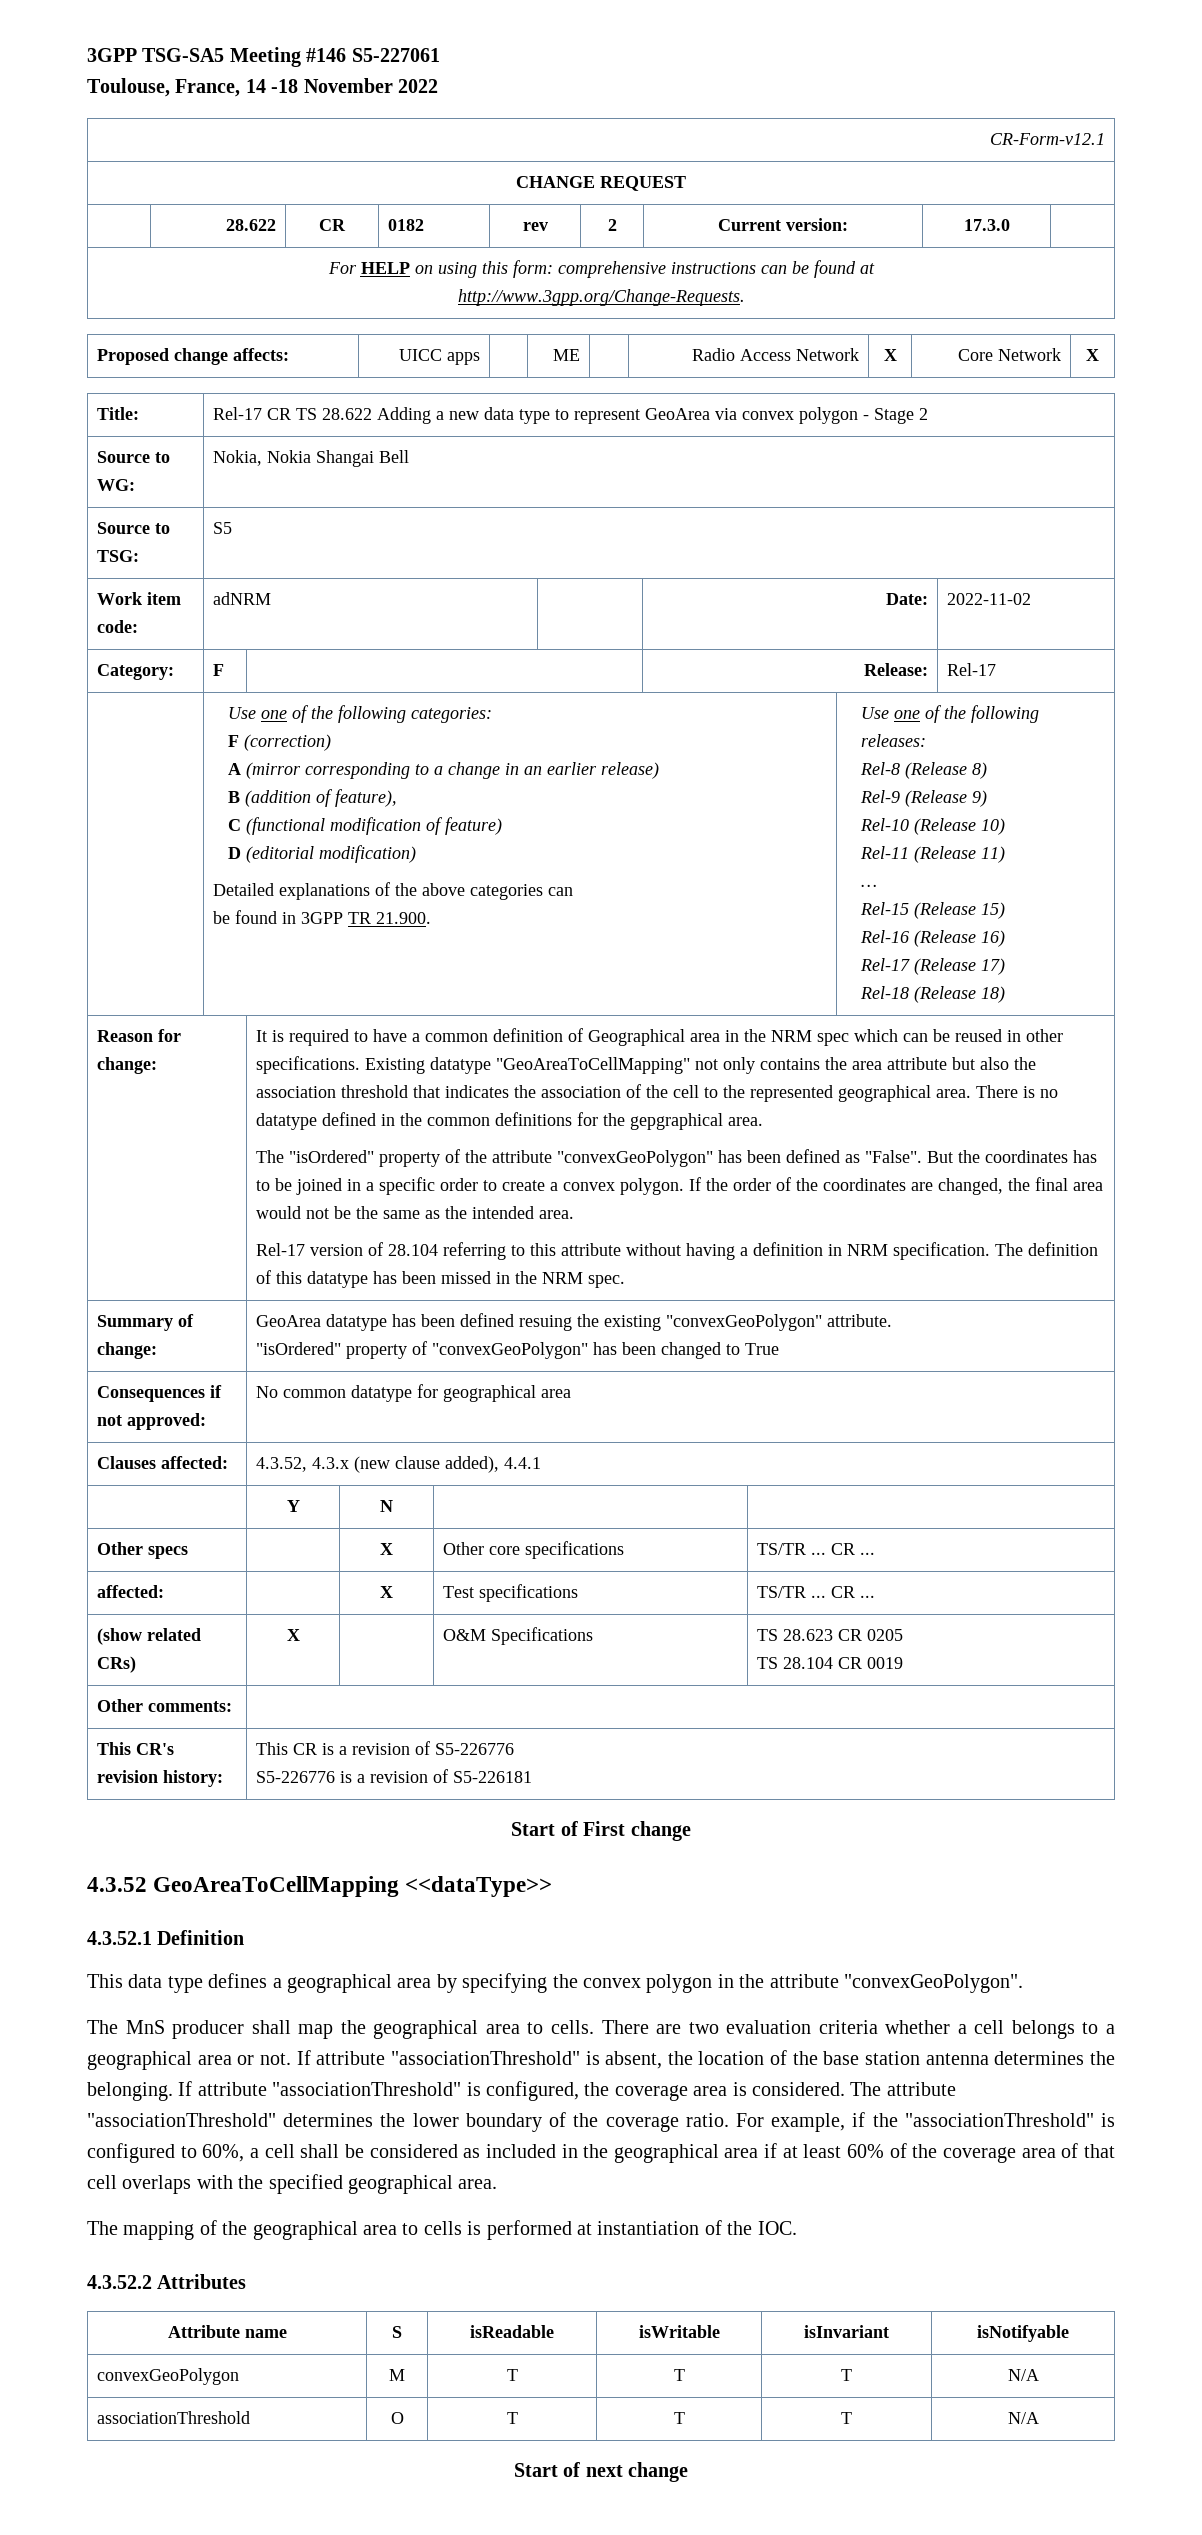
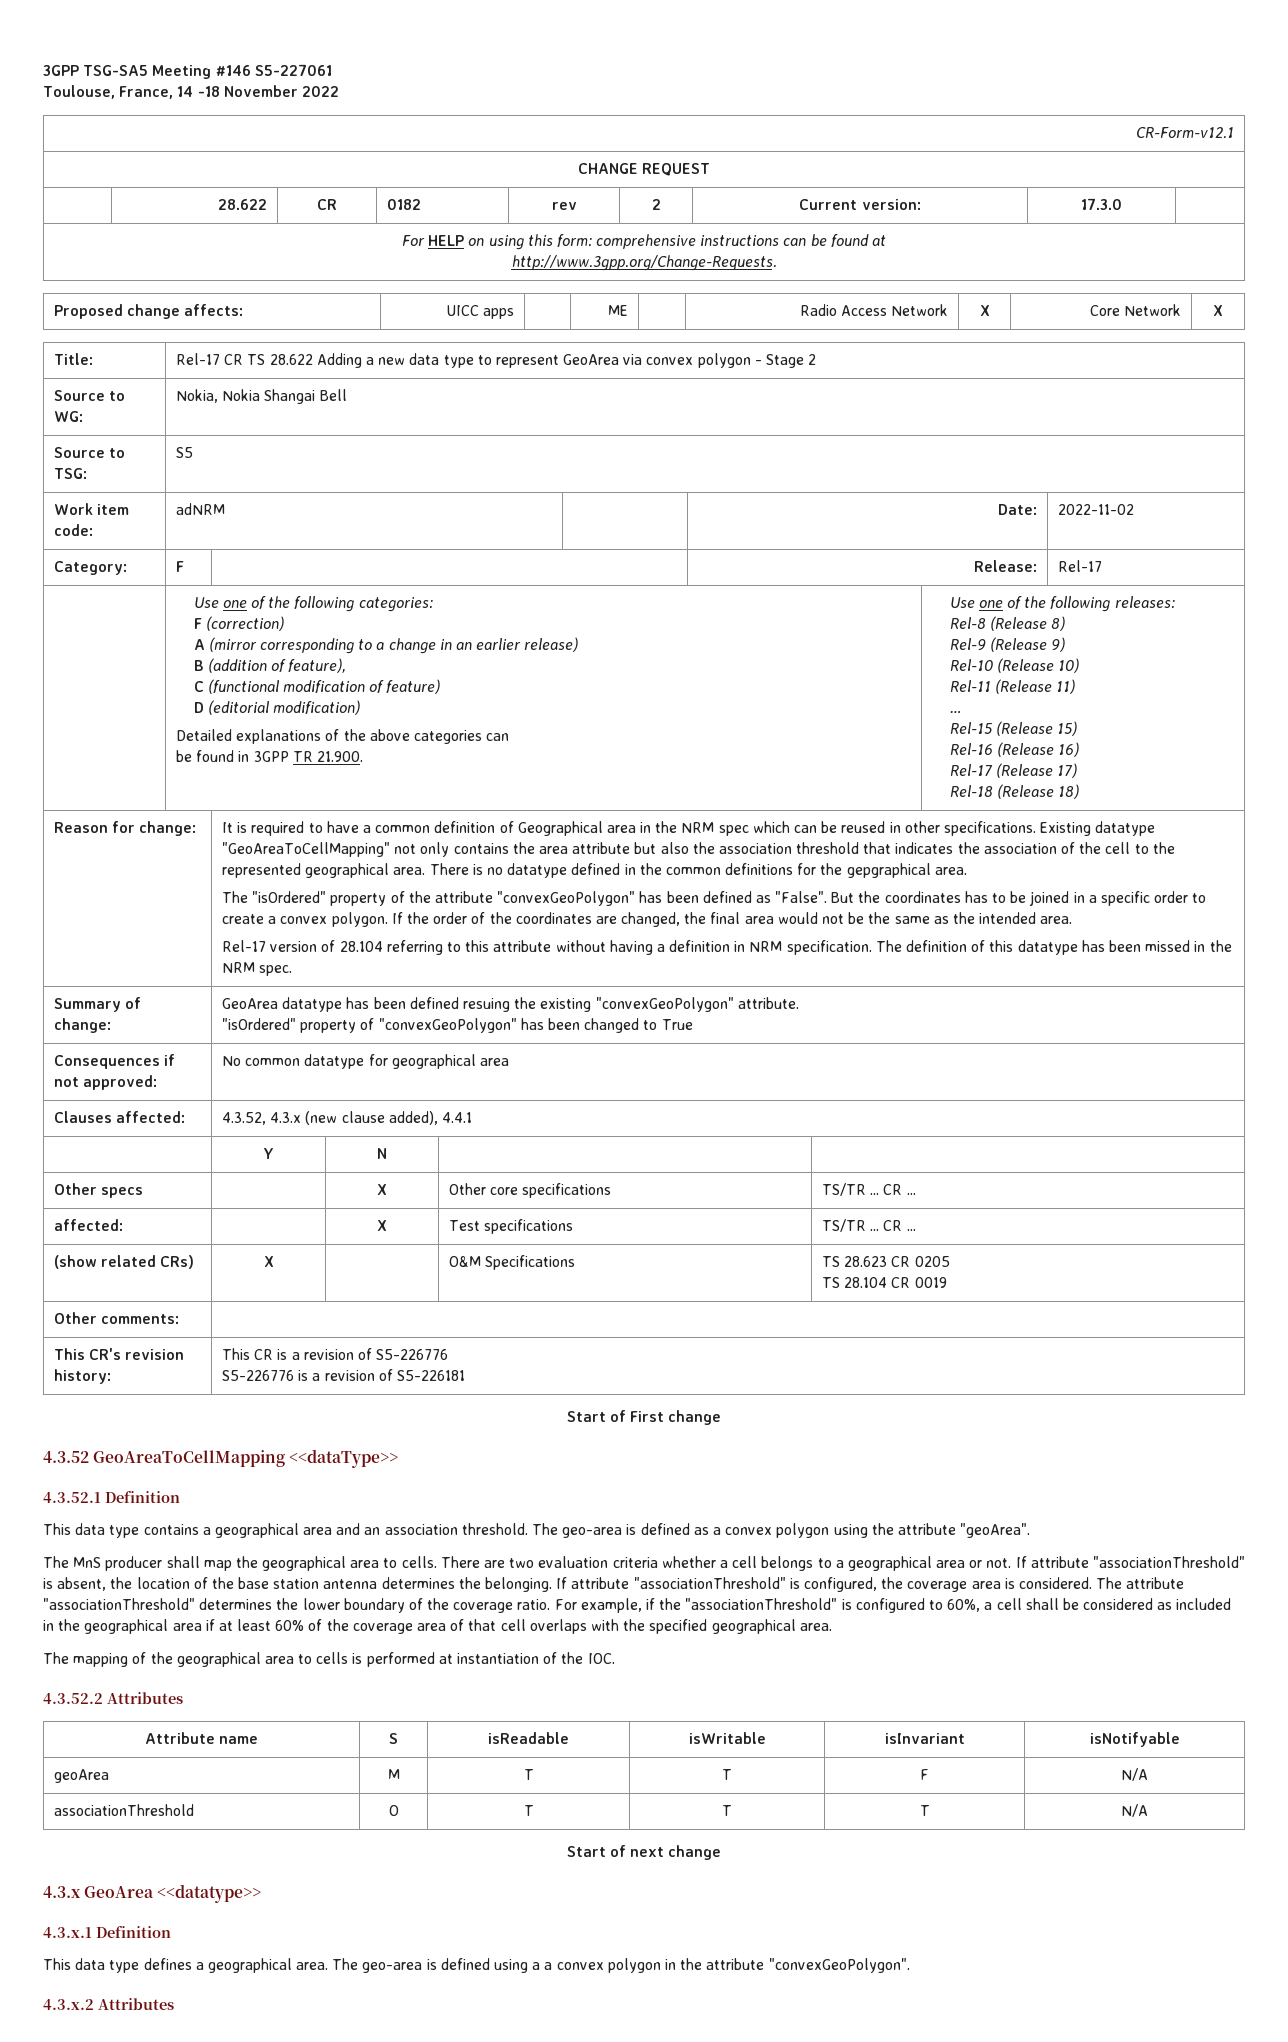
[208,1973,1023,1993] defines a geographical area by specifying the convex polygon in the attribute "convexGeoPolygon". -> [143,1523,1031,1538] contains a geographical area and an association threshold. The geo-area is defined as a convex polygon using the attribute "geoArea".
[97,2368,240,2385] convexGeoPolygon -> [54,1769,110,1783] geoArea
[841,2369,852,2381] T -> [920,1769,929,1780] F
(689, 2472) none -> [43,1884,262,1903] [43,1926,171,1938] [43,1958,910,1973] [43,1998,174,2010] // 4.3.x GeoArea <<datatype>> // 4.3.x.1 Definition // This data type defines a geographical area. The geo-area is defined using a a convex polygon in the attribute "convexGeoPolygon". // 4.3.x.2 Attributes

